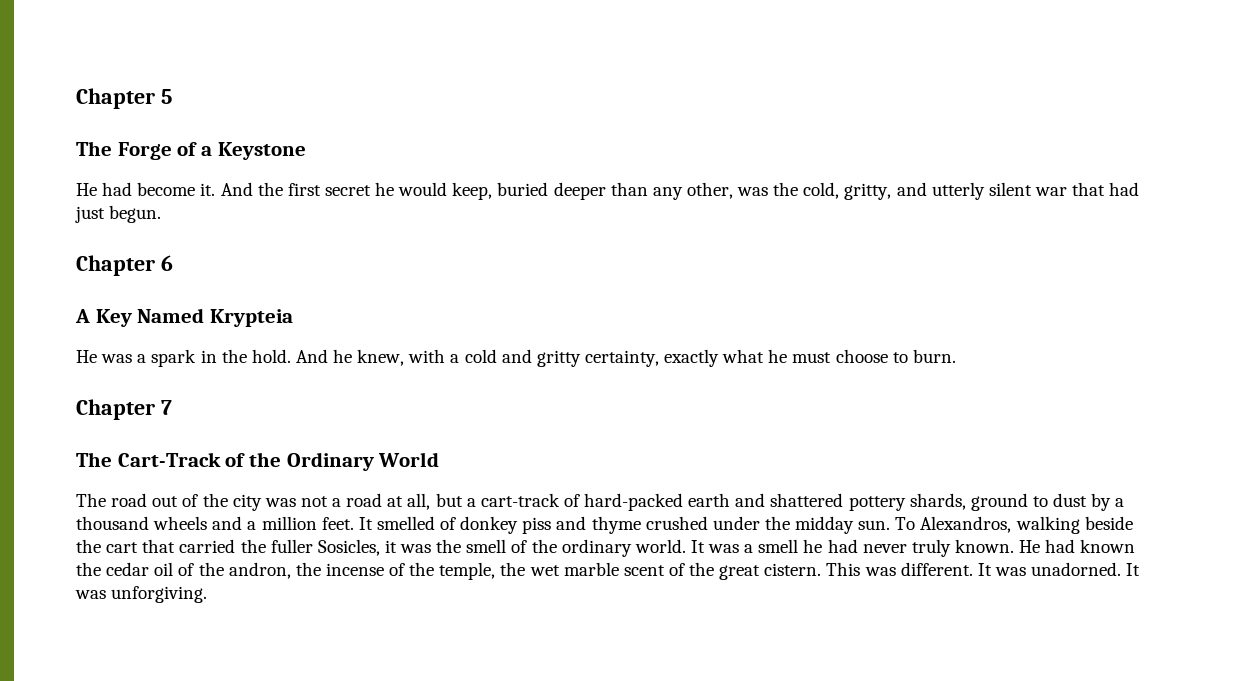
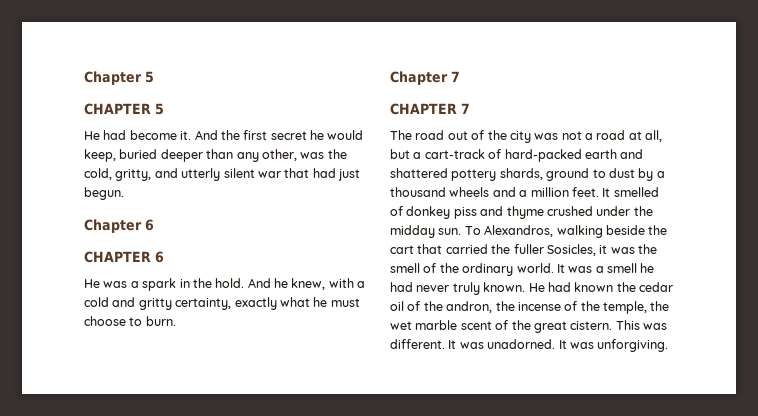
[76,141,306,160] The Forge of a Keystone -> [84,103,164,115] CHAPTER 5
[75,308,294,327] A Key Named Krypteia -> [84,251,164,263] CHAPTER 6
[76,452,440,471] The Cart-Track of the Ordinary World -> [390,103,470,115] CHAPTER 7

